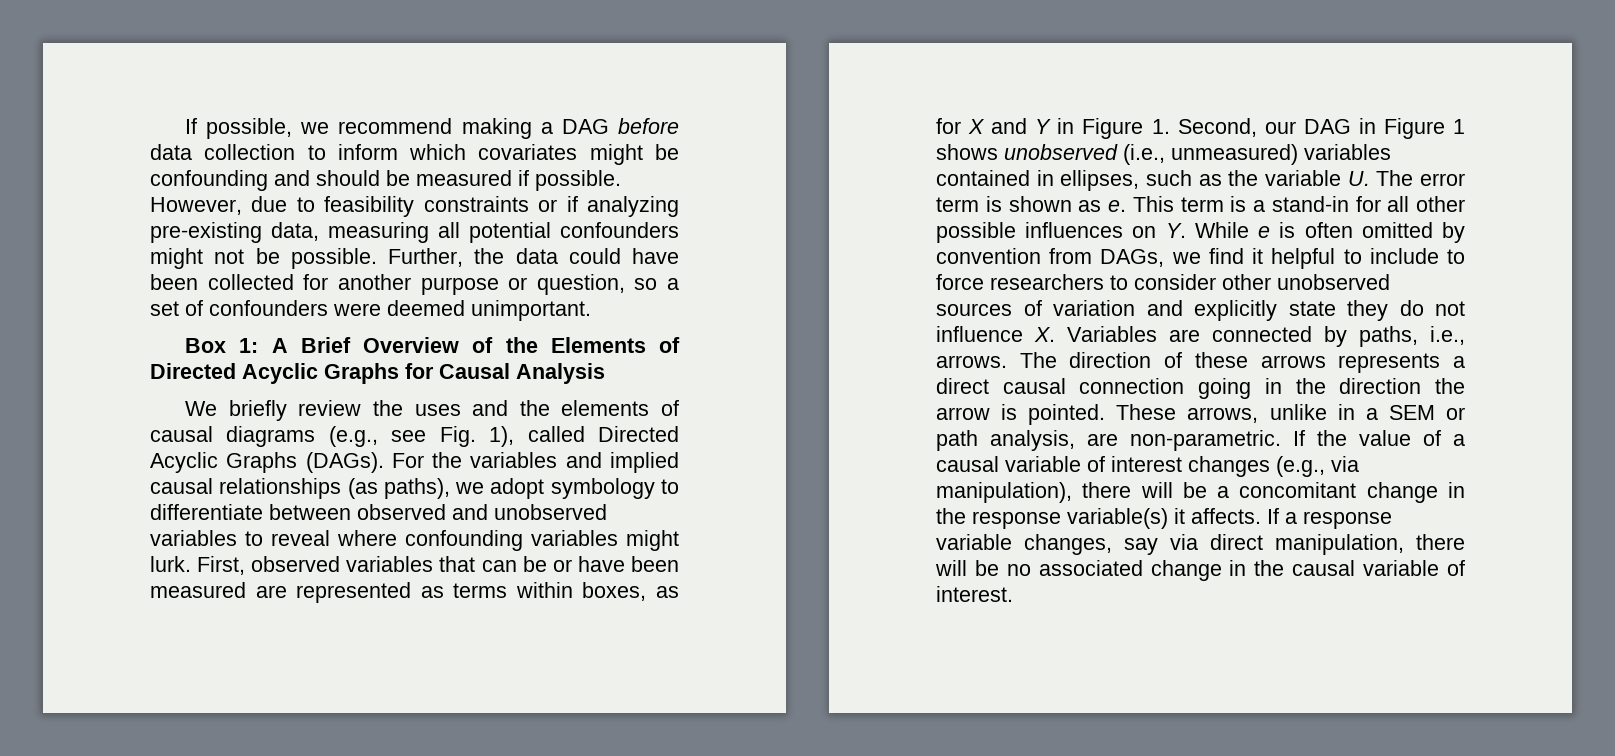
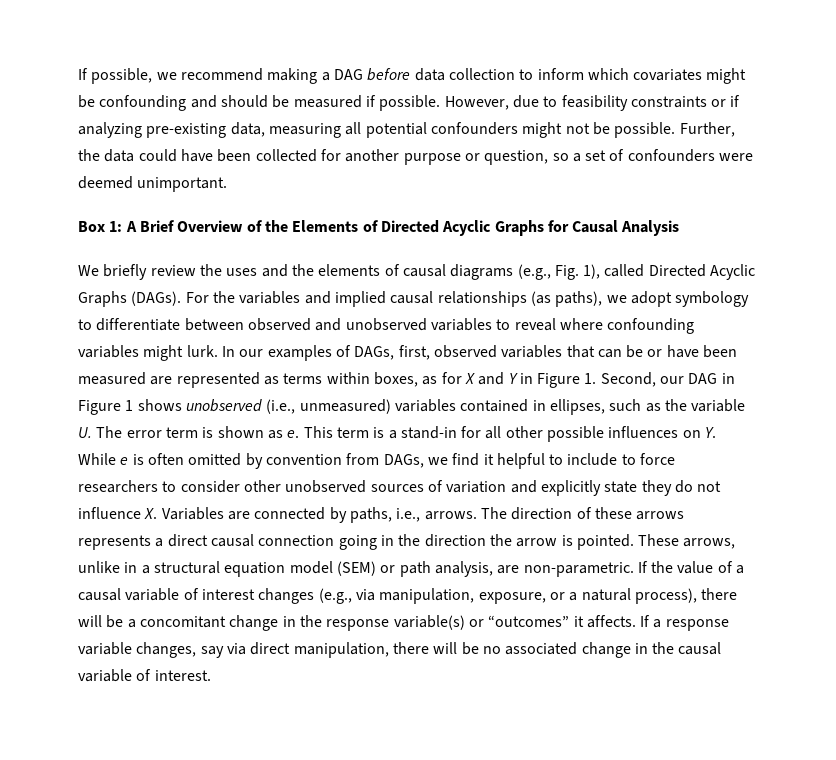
[391,430,427,442] see -> (551, 272) none
[197,556,246,575] First, -> [221,345,430,361] In our examples of DAGs, first,
[1388,405,1435,420] SEM -> [153,561,376,577] structural equation model (SEM)
[936,482,1072,503] manipulation), -> [379,588,697,604] manipulation, exposure, or a natural process),
(1168, 518) none -> [468,615,570,627] or “outcomes”

